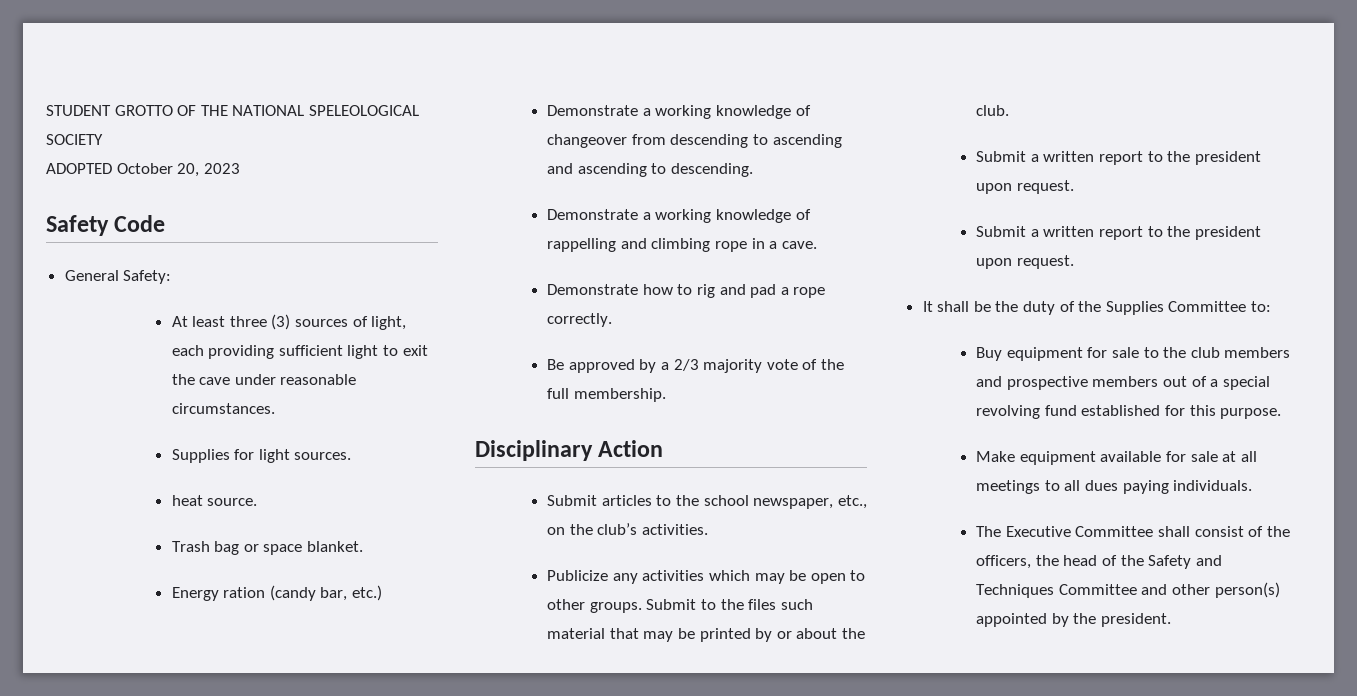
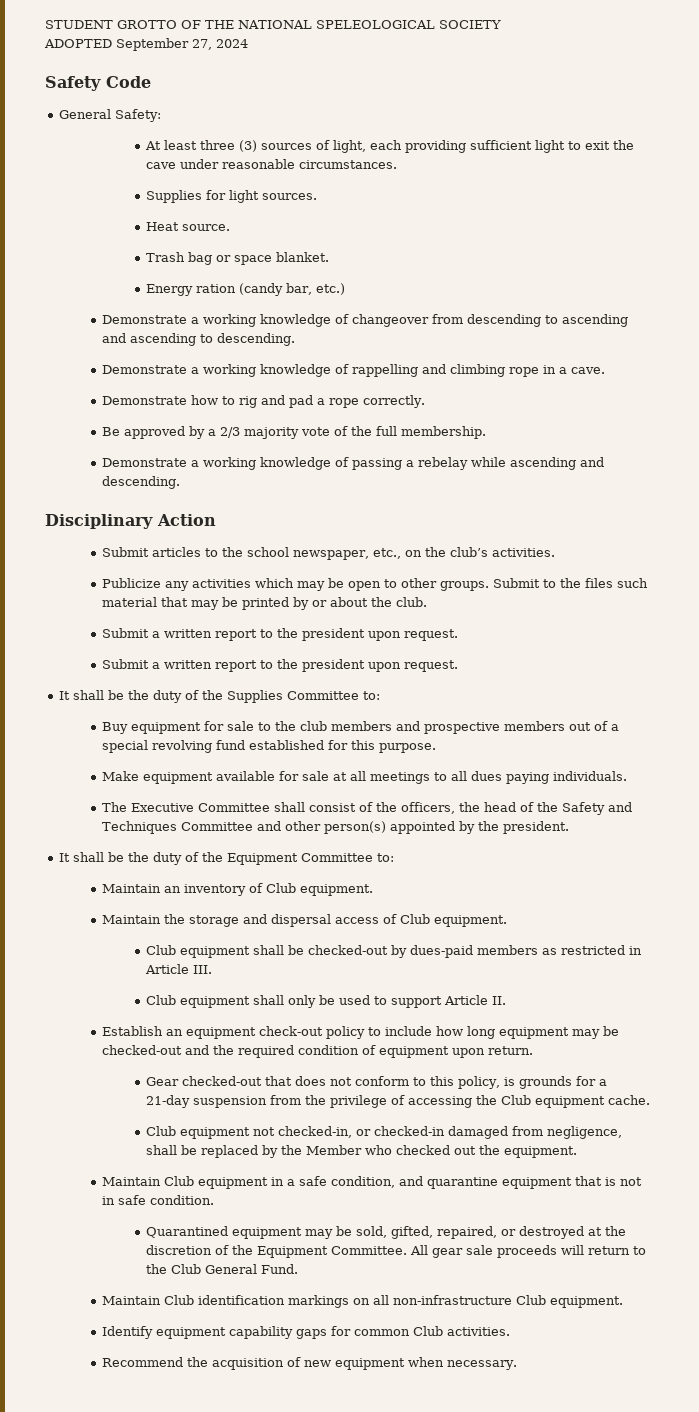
[116,163,240,177] October 20, 2023 -> [116,38,248,51] September 27, 2024
[171,495,203,506] heat -> [146,222,180,231] Heat
(666, 395) none -> [102,457,605,470] [102,476,181,489] // Demonstrate a working knowledge of passing a rebelay while ascending and descending.
(1171, 620) none -> [58,852,394,865] [102,883,374,896] [102,914,508,927] [146,945,643,958] [145,964,213,974] [146,995,507,1008] [102,1026,620,1039] [102,1045,534,1058] [146,1076,608,1089] [146,1095,651,1108] [146,1126,623,1139] [146,1145,578,1158] [102,1176,643,1189] [102,1195,215,1205] [146,1226,627,1239] [146,1245,647,1258] [146,1264,299,1274] [102,1295,624,1308] [102,1326,511,1339] [102,1357,518,1370] // It shall be the duty of the Equipment Committee to: // Maintain an inventory of Club equipment. // Maintain the storage and dispersal access of Club equipment. // Club equipment shall be checked-out by dues-paid members as restricted in Article III. // Club equipment shall only be used to support Article II. // Establish an equipment check-out policy to include how long equipment may be checked-out and the required condition of equipment upon return. // Gear checked-out that does not conform to this policy, is grounds for a 21-day suspension from the privilege of accessing the Club equipment cache. // Club equipment not checked-in, or checked-in damaged from negligence, shall be replaced by the Member who checked out the equipment. // Maintain Club equipment in a safe condition, and quarantine equipment that is not in safe condition. // Quarantined equipment may be sold, gifted, repaired, or destroyed at the discretion of the Equipment Committee. All gear sale proceeds will return to the Club General Fund. // Maintain Club identification markings on all non-infrastructure Club equipment. // Identify equipment capability gaps for common Club activities. // Recommend the acquisition of new equipment when necessary.

